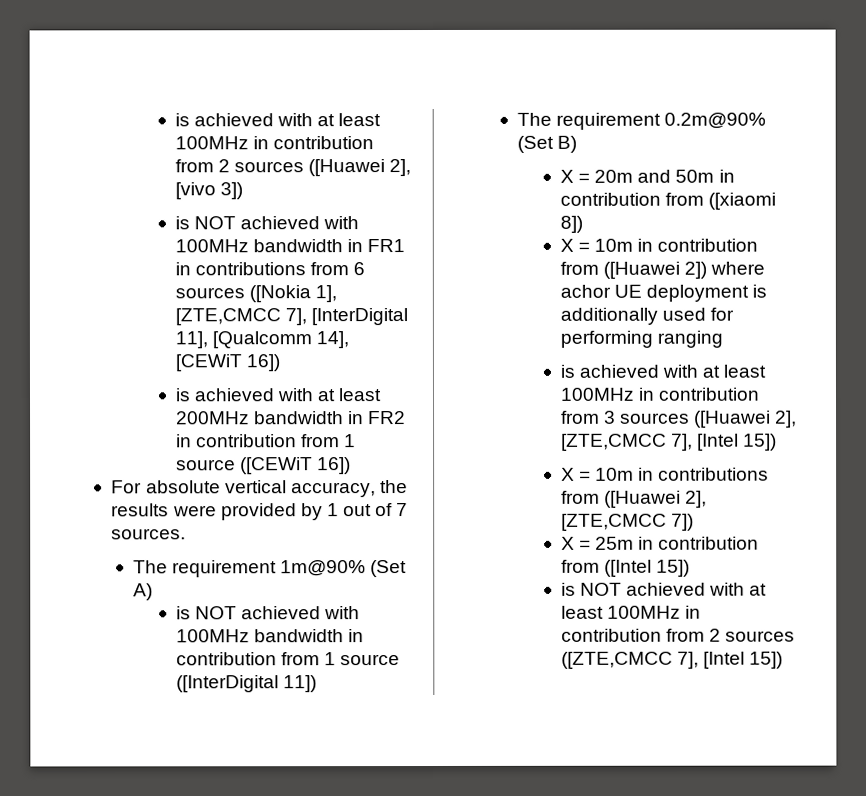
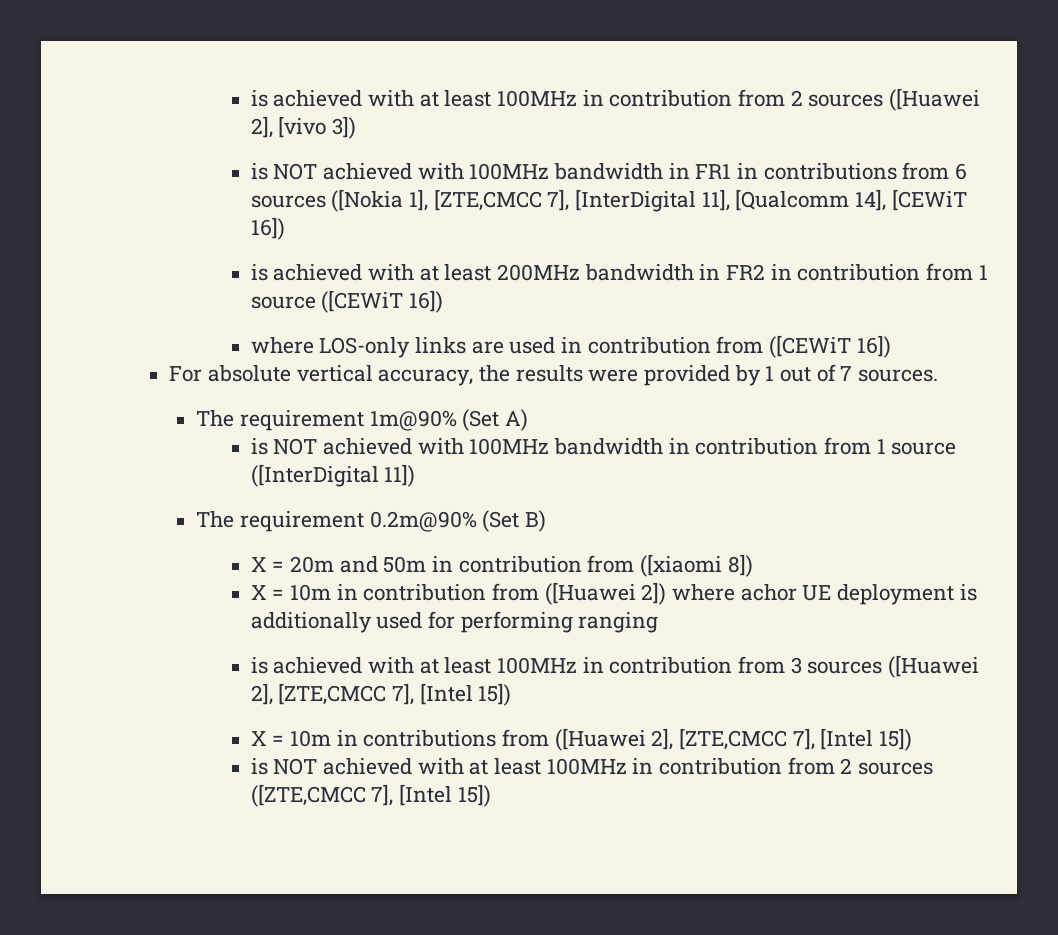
(352, 466) none -> [250,335,891,358] // where LOS-only links are used in contribution from ([CEWiT 16])
[671,513,695,531] [560,536,760,550] [560,559,653,577] 7]) // X = 25m in contribution from ([Intel -> [792,728,874,750] 7], [Intel

